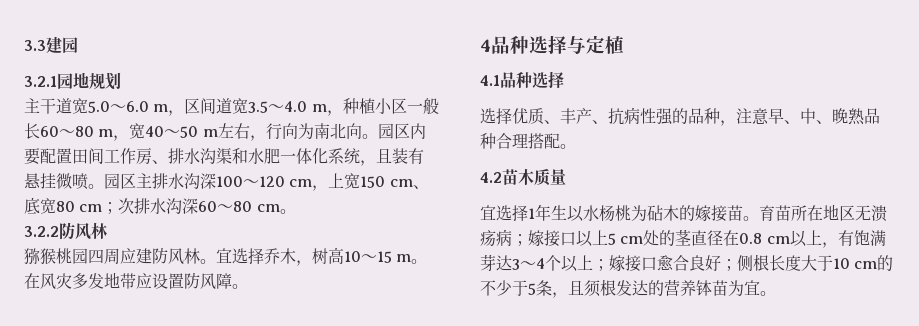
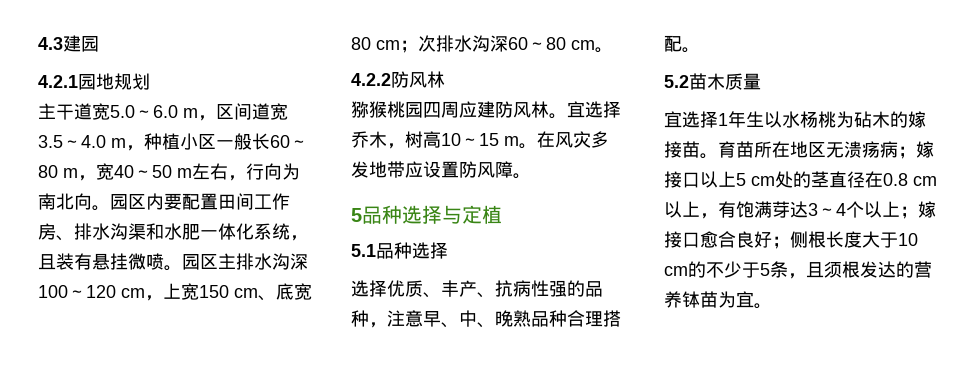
[24,40,46,51] 3.3 -> [38,37,63,50] 4.3
[24,76,57,87] 3.2.1 -> [38,75,78,88] 4.2.1
[24,226,59,237] 3.2.2 -> [351,73,391,86] 4.2.2
[480,39,491,52] 4 -> [351,208,362,222] 5
[480,75,500,86] 4.1 -> [351,244,376,257] 5.1
[480,172,502,183] 4.2 -> [664,75,689,88] 5.2

